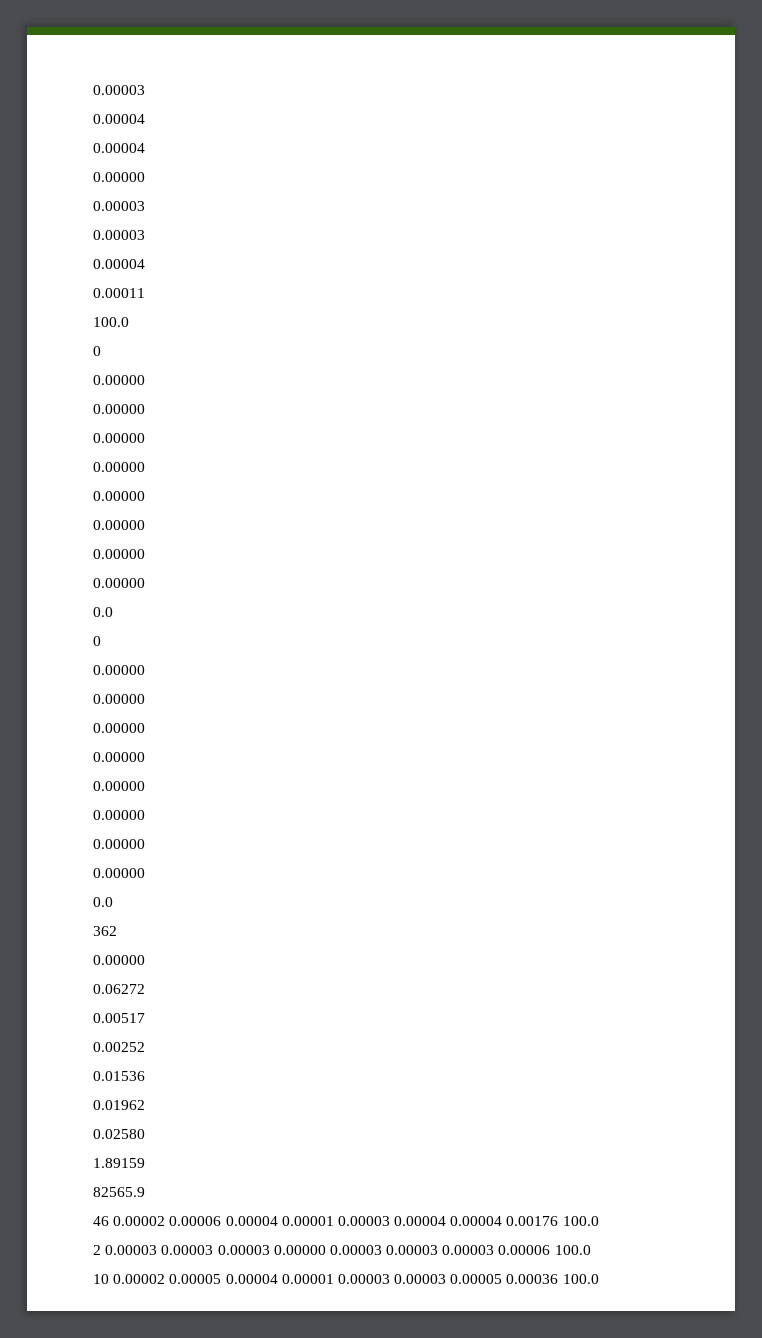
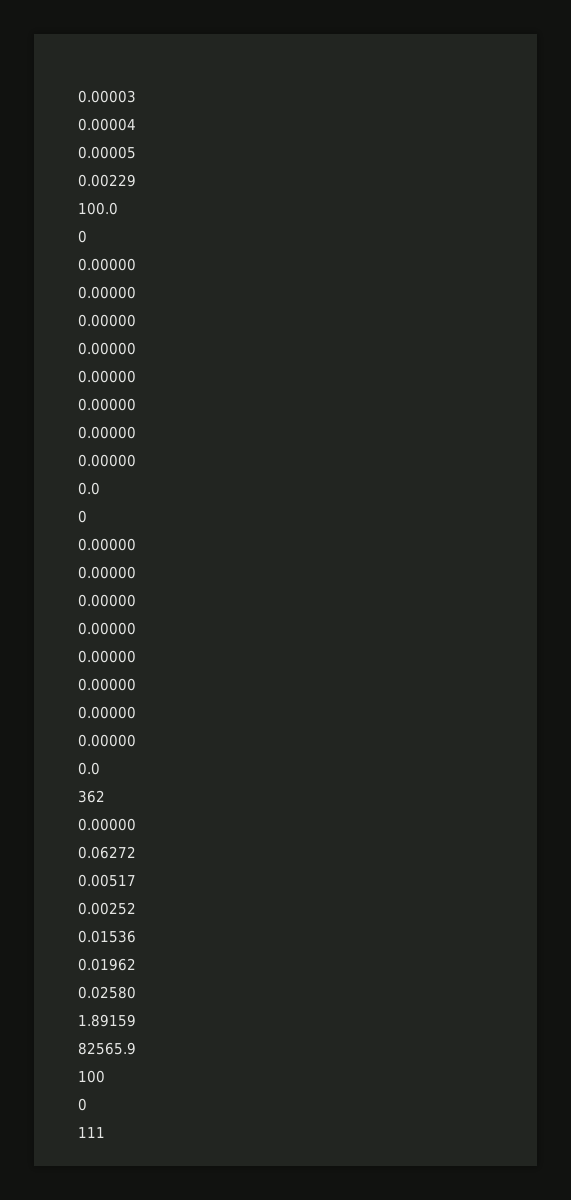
[93,85,145,95] [93,114,145,124] [93,143,145,153] [93,172,145,182] [93,201,145,211] [93,230,145,240] [93,259,145,269] [93,288,145,298] 0.00003 // 0.00004 // 0.00004 // 0.00000 // 0.00003 // 0.00003 // 0.00004 // 0.00011 -> [78,90,136,103] [78,118,136,131] [78,146,136,159] [78,174,136,187] 0.00003 // 0.00004 // 0.00005 // 0.00229
[93,1216,599,1226] [93,1245,591,1255] [93,1274,599,1284] 46 0.00002 0.00006 0.00004 0.00001 0.00003 0.00004 0.00004 0.00176 100.0 // 2 0.00003 0.00003 0.00003 0.00000 0.00003 0.00003 0.00003 0.00006 100.0 // 10 0.00002 0.00005 0.00004 0.00001 0.00003 0.00003 0.00005 0.00036 100.0 -> [78,1070,105,1083] [78,1098,87,1111] [78,1127,105,1138] 100 // 0 // 111

